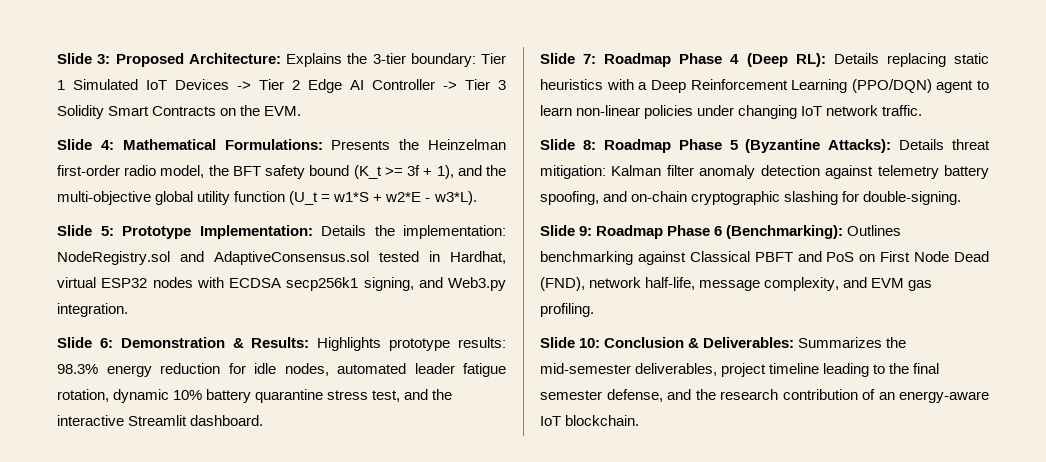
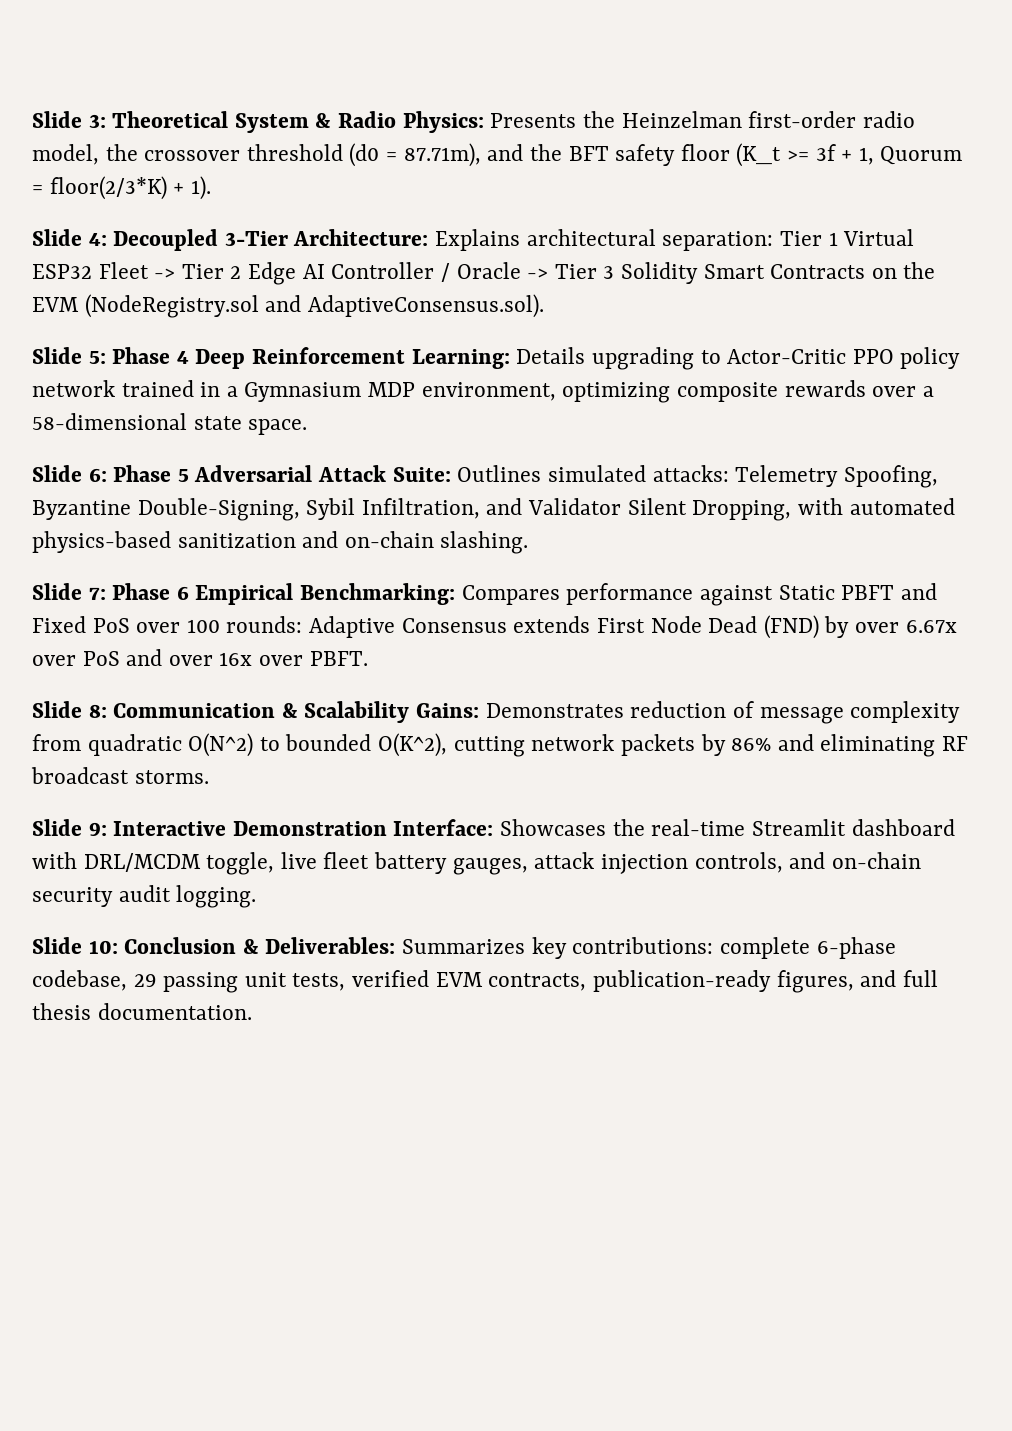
[115,53,506,67] [57,79,229,90] Proposed Architecture: Explains the 3-tier boundary: Tier 1 Simulated IoT Devices -> [112,111,915,133] [32,143,963,167] [32,176,211,200] [32,229,915,251] [32,262,149,279] Theoretical System & Radio Physics: Presents the Heinzelman first-order radio model, the crossover threshold (d0 = 87.71m), and the BFT safety floor (K_t >= 3f + 1, Quorum = floor(2/3*K) + 1). // Slide 4: Decoupled 3-Tier Architecture: Explains architectural separation: Tier 1 Virtual ESP32 Fleet
(435, 84) none -> [440,262,521,282] / Oracle
[264,106,302,116] [57,139,506,150] [57,165,506,179] [57,191,477,205] [57,225,506,239] [57,251,506,265] [57,277,506,291] [57,303,128,317] [57,337,507,351] [57,363,506,377] [57,389,453,403] [57,415,264,426] [540,53,989,67] [540,79,989,93] [540,105,923,119] [540,139,990,153] [540,165,990,179] [540,191,962,205] [540,225,902,239] [540,251,990,265] [540,277,933,291] [540,303,594,317] EVM. // Slide 4: Mathematical Formulations: Presents the Heinzelman first-order radio model, the BFT safety bound (K_t >= 3f + 1), and the multi-objective global utility function (U_t = w1*S + w2*E - w3*L). // Slide 5: Prototype Implementation: Details the implementation: NodeRegistry.sol and AdaptiveConsensus.sol tested in Hardhat, virtual ESP32 nodes with ECDSA secp256k1 signing, and Web3.py integration. // Slide 6: Demonstration & Results: Highlights prototype results: 98.3% energy reduction for idle nodes, automated leader fatigue rotation, dynamic 10% battery quarantine stress test, and the interactive Streamlit dashboard. // Slide 7: Roadmap Phase 4 (Deep RL): Details replacing static heuristics with a Deep Reinforcement Learning (PPO/DQN) agent to learn non-linear policies under changing IoT network traffic. // Slide 8: Roadmap Phase 5 (Byzantine Attacks): Details threat mitigation: Kalman filter anomaly detection against telemetry battery spoofing, and on-chain cryptographic slashing for double-signing. // Slide 9: Roadmap Phase 6 (Benchmarking): Outlines benchmarking against Classical PBFT and PoS on First Node Dead (FND), network half-life, message complexity, and EVM gas profiling. -> [32,294,544,318] [32,347,961,370] [32,380,934,403] [32,413,308,435] [32,465,938,488] [32,498,955,521] [32,531,529,554] [32,583,937,606] [32,615,957,639] [32,649,368,666] [32,701,961,724] [32,733,968,757] [31,767,209,784] [32,819,955,836] [32,852,921,875] [32,885,257,908] EVM (NodeRegistry.sol and AdaptiveConsensus.sol). // Slide 5: Phase 4 Deep Reinforcement Learning: Details upgrading to Actor-Critic PPO policy network trained in a Gymnasium MDP environment, optimizing composite rewards over a 58-dimensional state space. // Slide 6: Phase 5 Adversarial Attack Suite: Outlines simulated attacks: Telemetry Spoofing, Byzantine Double-Signing, Sybil Infiltration, and Validator Silent Dropping, with automated physics-based sanitization and on-chain slashing. // Slide 7: Phase 6 Empirical Benchmarking: Compares performance against Static PBFT and Fixed PoS over 100 rounds: Adaptive Consensus extends First Node Dead (FND) by over 6.67x over PoS and over 16x over PBFT. // Slide 8: Communication & Scalability Gains: Demonstrates reduction of message complexity from quadratic O(N^2) to bounded O(K^2), cutting network packets by 86% and eliminating RF broadcast storms. // Slide 9: Interactive Demonstration Interface: Showcases the real-time Streamlit dashboard with DRL/MCDM toggle, live fleet battery gauges, attack injection controls, and on-chain security audit logging.
[886,337,907,348] [540,363,940,377] [540,389,989,403] [540,415,640,426] the mid-semester deliverables, project timeline leading to the final semester defense, and the research contribution of an energy-aware IoT blockchain. -> [531,937,896,959] [32,970,938,993] [32,1003,252,1020] key contributions: complete 6-phase codebase, 29 passing unit tests, verified EVM contracts, publication-ready figures, and full thesis documentation.

